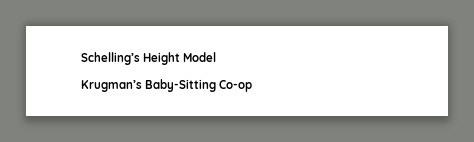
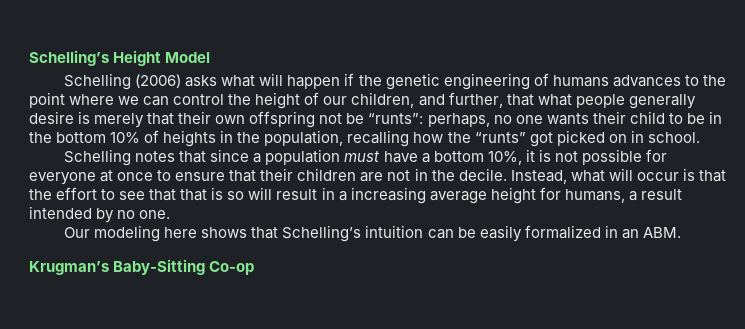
(217, 57) none -> [64,73,726,90] [29,92,696,109] [29,111,722,128] [29,130,700,147] [64,149,667,166] [29,168,726,185] [29,187,682,204] [29,206,171,223] [64,225,681,242] // Schelling (2006) asks what will happen if the genetic engineering of humans advances to the point where we can control the height of our children, and further, that what people generally desire is merely that their own offspring not be “runts”: perhaps, no one wants their child to be in the bottom 10% of heights in the population, recalling how the “runts” got picked on in school. // Schelling notes that since a population must have a bottom 10%, it is not possible for everyone at once to ensure that their children are not in the decile. Instead, what will occur is that the effort to see that that is so will result in a increasing average height for humans, a result intended by no one. // Our modeling here shows that Schelling’s intuition can be easily formalized in an ABM.

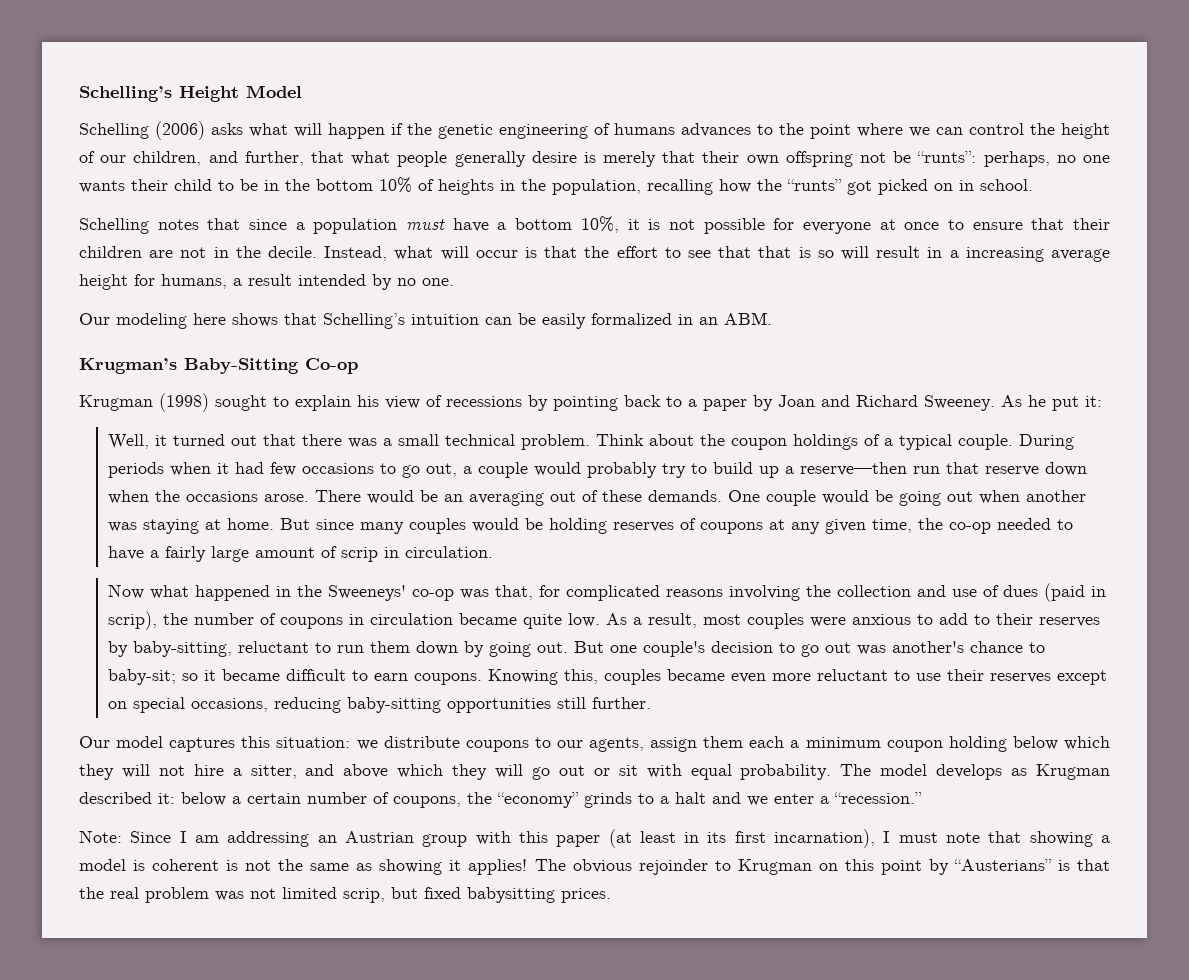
(255, 268) none -> [79,393,1102,412] [107,434,1074,450] [107,462,1087,478] [107,490,1086,506] [107,518,1073,534] [107,546,493,562] [107,583,1106,602] [107,611,1100,630] [107,641,1045,657] [107,669,1107,685] [107,697,651,713] [79,736,1110,752] [79,764,1110,780] [79,792,922,808] [79,829,1111,848] [79,859,1110,875] [79,887,611,903] // Krugman (1998) sought to explain his view of recessions by pointing back to a paper by Joan and Richard Sweeney. As he put it: // Well, it turned out that there was a small technical problem. Think about the coupon holdings of a typical couple. During periods when it had few occasions to go out, a couple would probably try to build up a reserve—then run that reserve down when the occasions arose. There would be an averaging out of these demands. One couple would be going out when another was staying at home. But since many couples would be holding reserves of coupons at any given time, the co-op needed to have a fairly large amount of scrip in circulation. // Now what happened in the Sweeneys' co-op was that, for complicated reasons involving the collection and use of dues (paid in scrip), the number of coupons in circulation became quite low. As a result, most couples were anxious to add to their reserves by baby-sitting, reluctant to run them down by going out. But one couple's decision to go out was another's chance to baby-sit; so it became difficult to earn coupons. Knowing this, couples became even more reluctant to use their reserves except on special occasions, reducing baby-sitting opportunities still further. // Our model captures this situation: we distribute coupons to our agents, assign them each a minimum coupon holding below which they will not hire a sitter, and above which they will go out or sit with equal probability. The model develops as Krugman described it: below a certain number of coupons, the “economy” grinds to a halt and we enter a “recession.” // Note: Since I am addressing an Austrian group with this paper (at least in its first incarnation), I must note that showing a model is coherent is not the same as showing it applies! The obvious rejoinder to Krugman on this point by “Austerians” is that the real problem was not limited scrip, but fixed babysitting prices.

